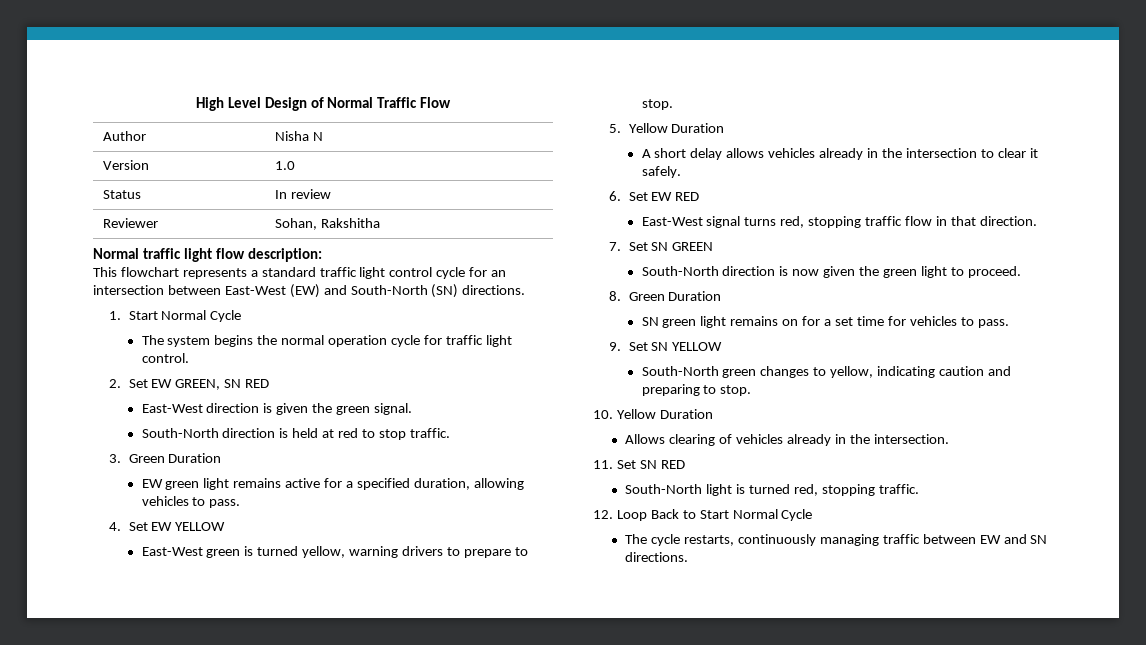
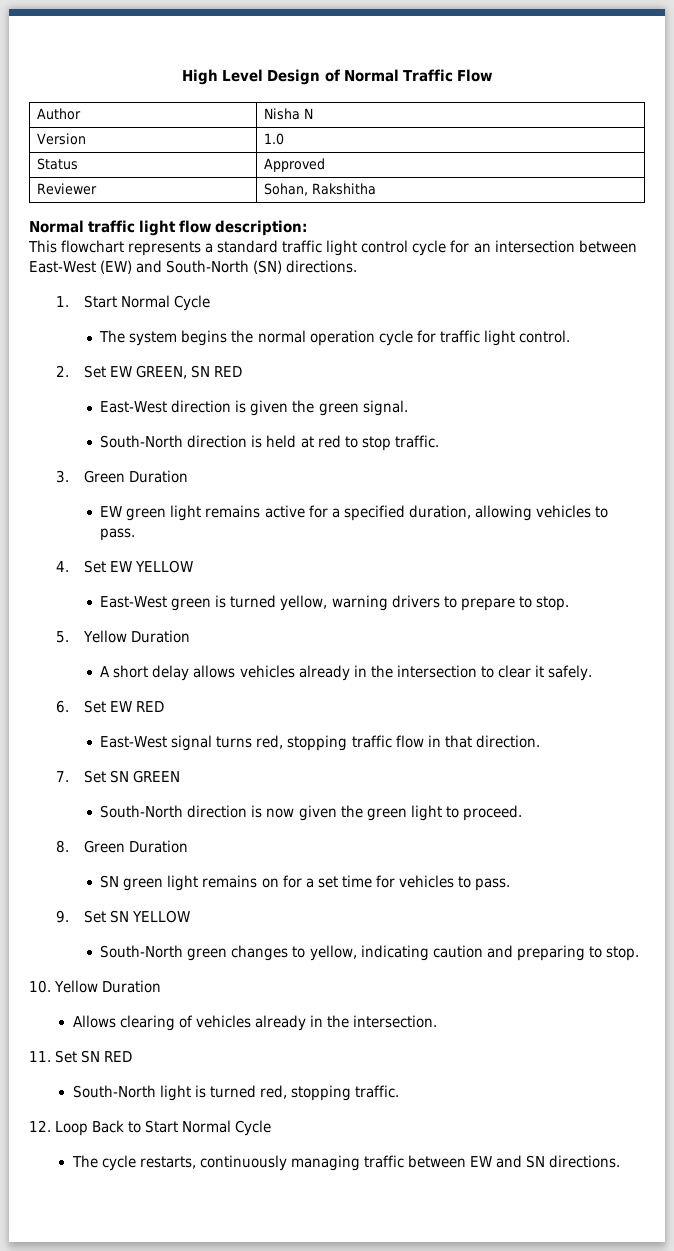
[275,189,332,199] In review -> [264,158,326,172] Approved

